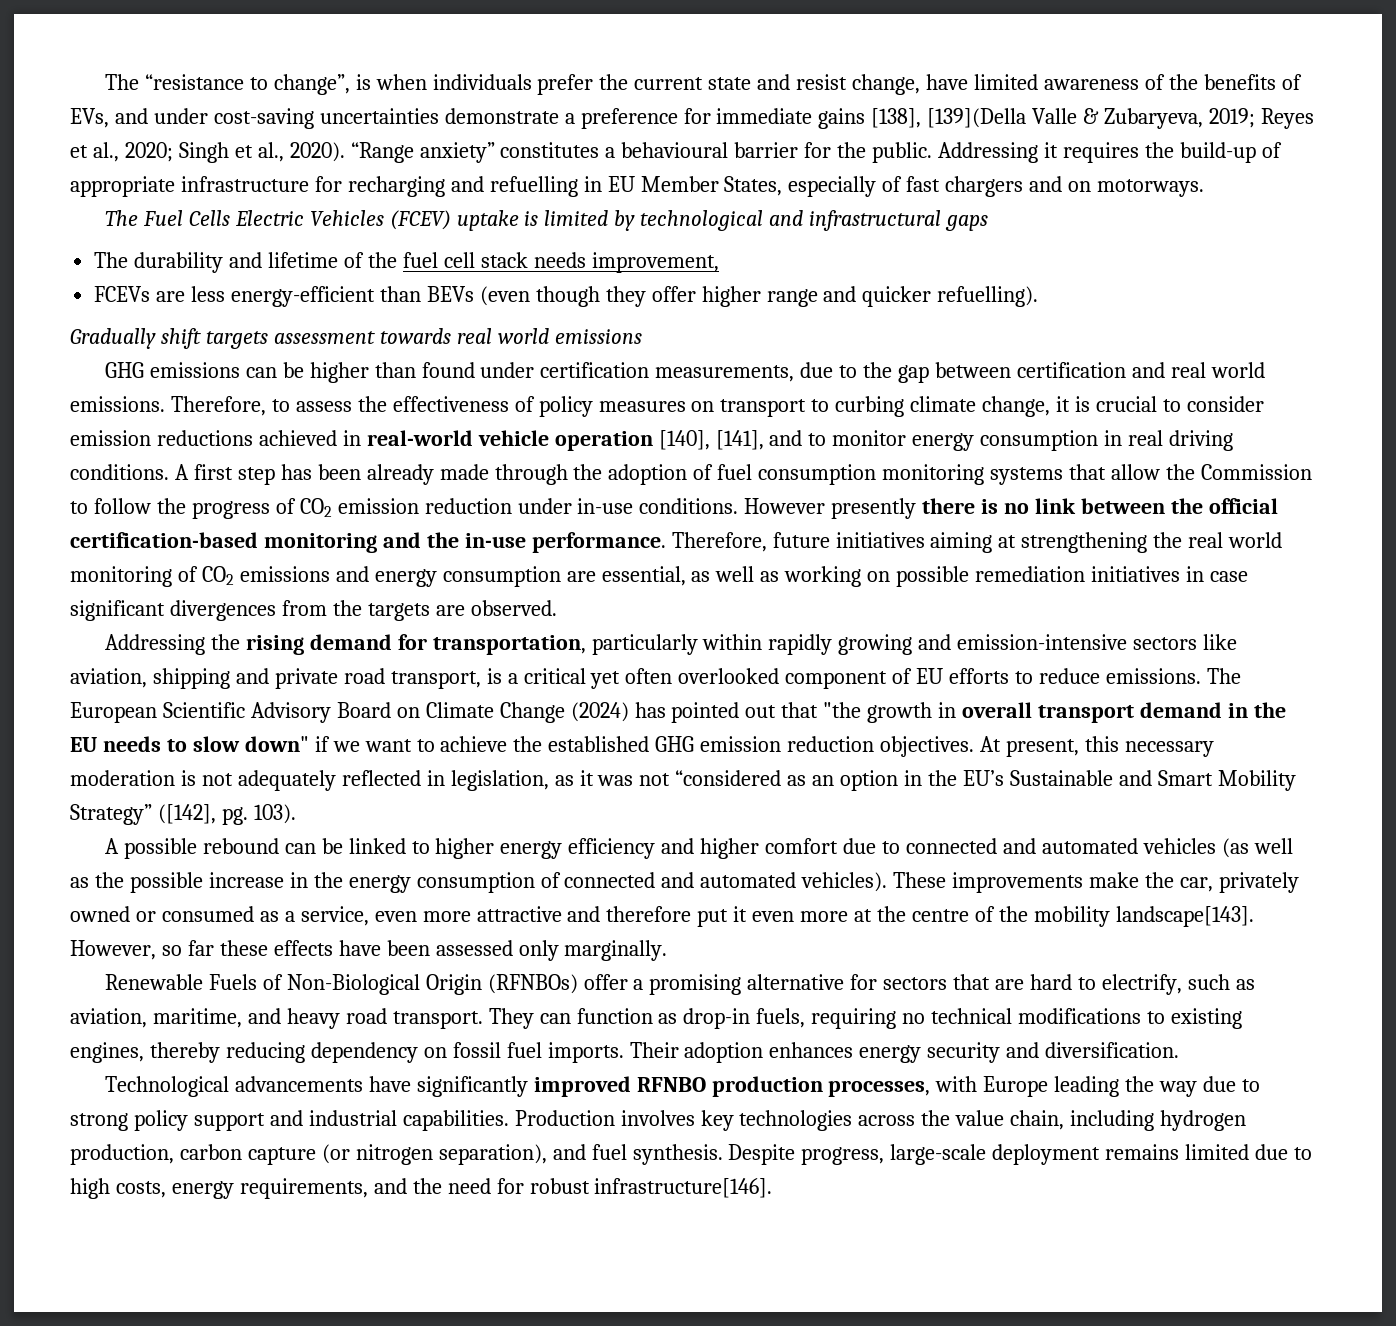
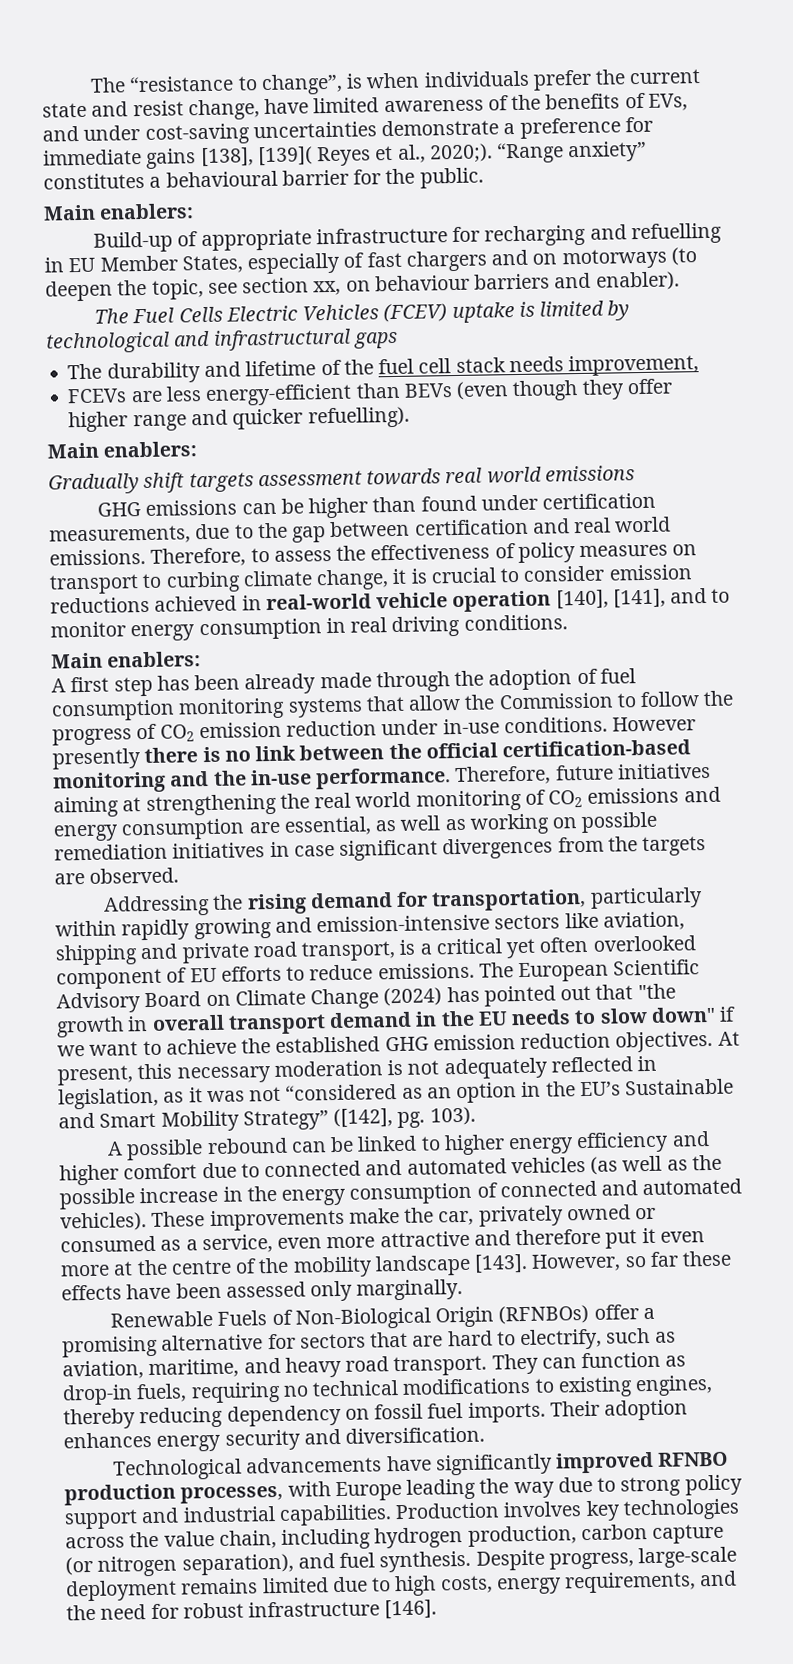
[927,108,1314,129] [70,142,345,163] [139](Della Valle & Zubaryeva, 2019; Reyes et al., 2020; Singh et al., 2020). -> [256,143,493,167] [139]( Reyes et al., 2020;).
[938,142,1256,163] Addressing it requires the build-up -> [43,203,195,221] [93,231,174,253] // Main enablers: // Build-up
[1097,179,1205,197] motorways. -> [561,247,697,270] [45,271,680,302] motorways (to deepen the topic, see section xx, on behaviour barriers and enabler).
(1039, 296) none -> [47,441,198,459] // Main enablers:
(169, 472) none -> [51,651,202,669] // Main enablers: //
[1115,906,1254,927] landscape[143]. -> [374,1253,529,1277] landscape [143].
[594,1178,773,1198] infrastructure[146]. -> [248,1599,438,1620] infrastructure [146].

